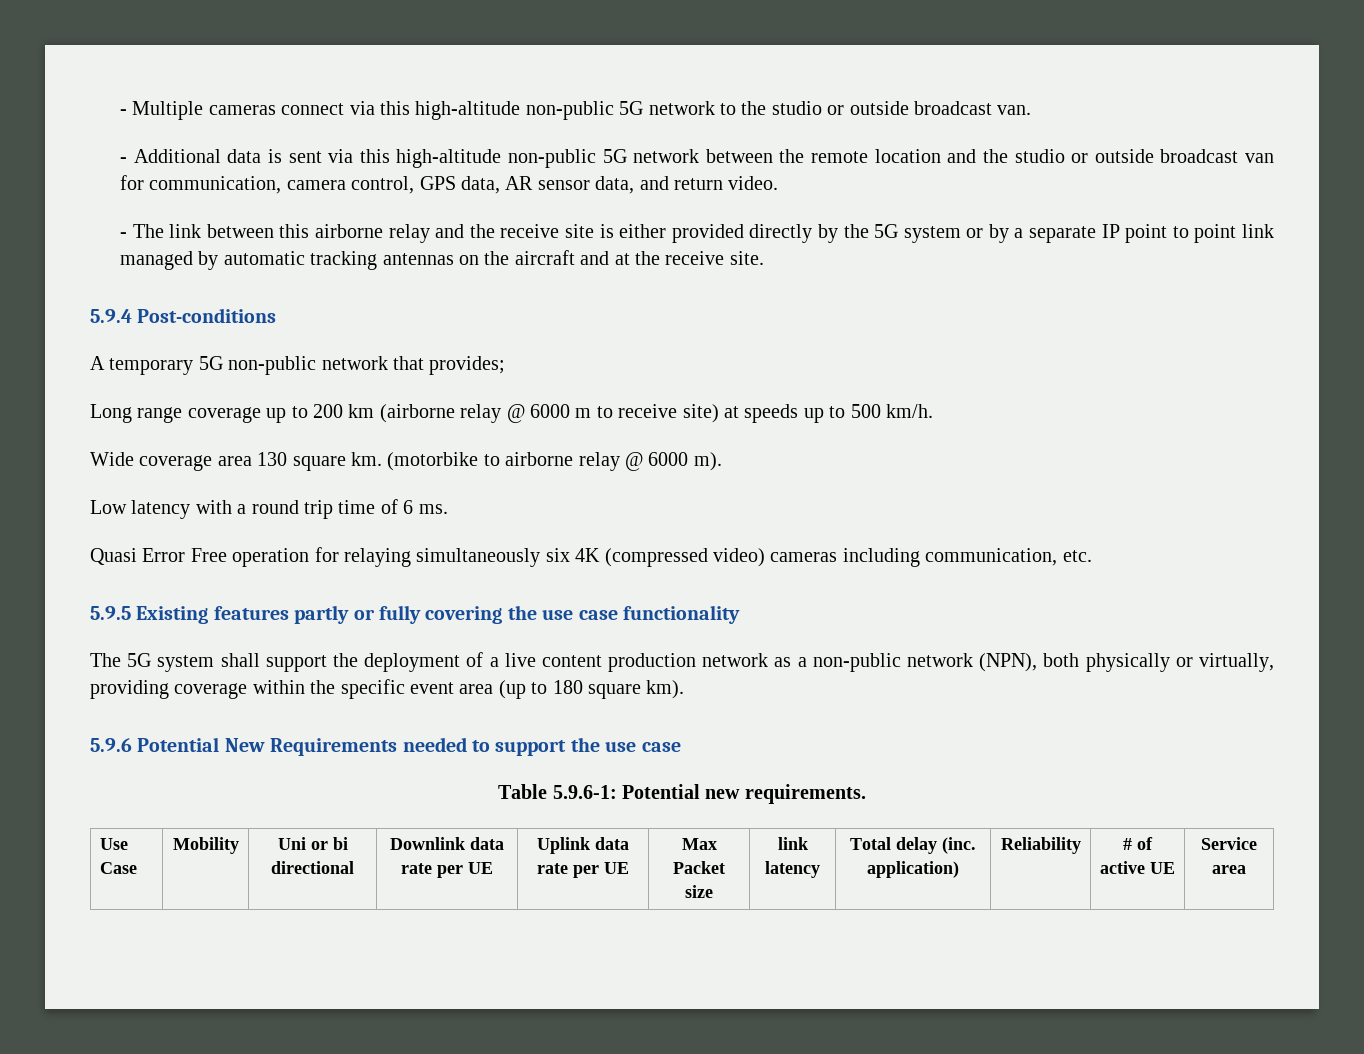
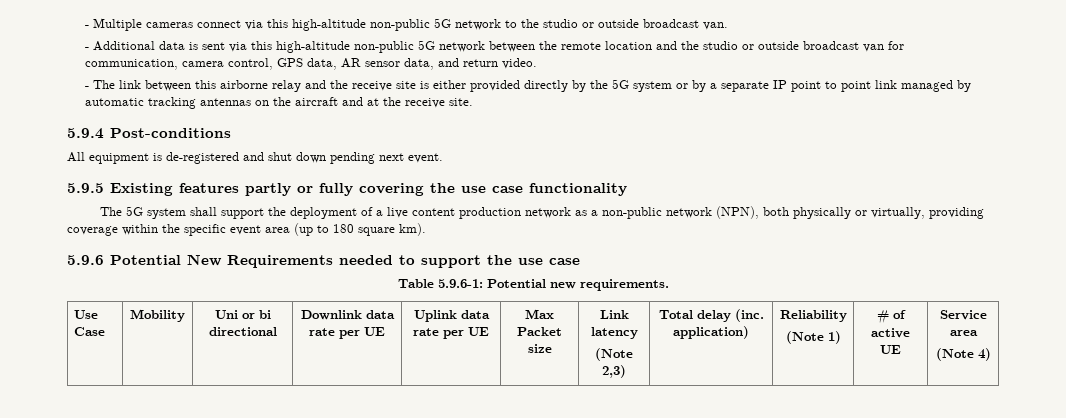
[90,356,506,375] [90,404,933,423] [90,452,722,471] [90,499,448,519] [90,547,1092,567] A temporary 5G non-public network that provides; // Long range coverage up to 200 km (airborne relay @ 6000 m to receive site) at speeds up to 500 km/h. // Wide coverage area 130 square km. (motorbike to airborne relay @ 6000 m). // Low latency with a round trip time of 6 ms. // Quasi Error Free operation for relaying simultaneously six 4K (compressed video) cameras including communication, etc. -> [67,152,443,164] All equipment is de-registered and shut down pending next event.
[777,837,808,850] [765,861,820,878] link latency -> [599,310,629,319] [590,327,638,339] [595,348,633,361] [602,365,626,378] Link latency // (Note 2,3)
(1081, 845) none -> [785,331,841,344] // (Note 1)
(1246, 869) none -> [935,348,991,361] // (Note 4)

